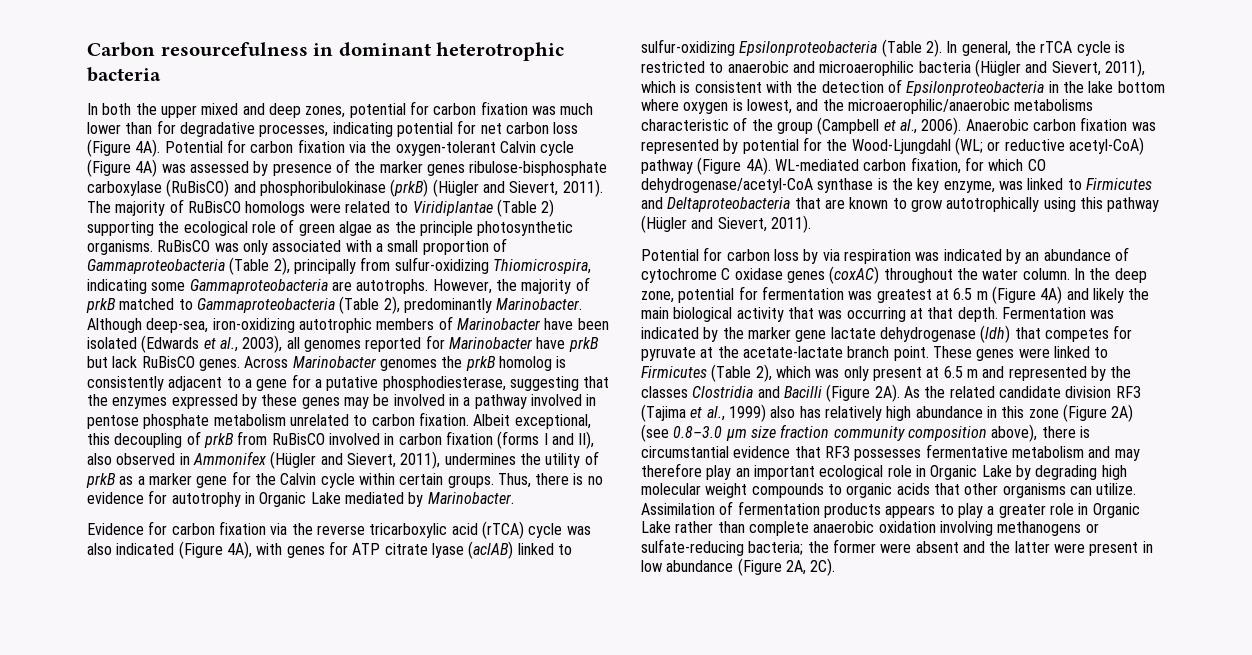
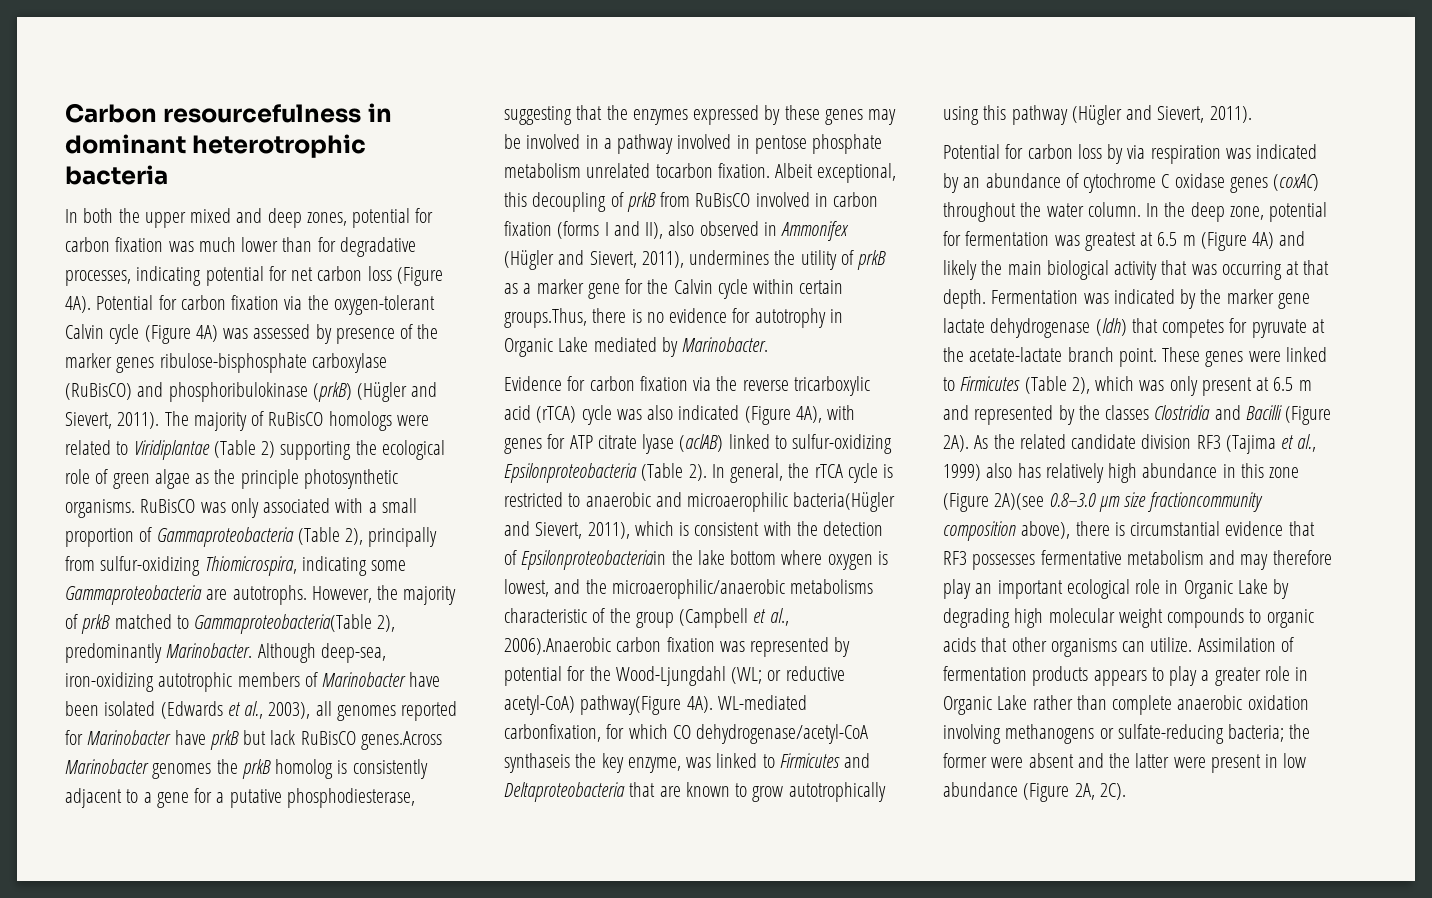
[196,296,380,314] Gammaproteobacteria (Table -> [194,614,373,634] Gammaproteobacteria(Table
[198,356,289,371] genes. Across -> [360,731,442,750] genes.Across
[353,414,415,426] to carbon -> [655,163,713,178] tocarbon
[447,473,531,488] groups. Thus, -> [504,308,587,328] groups.Thus,
[918,59,1021,77] bacteria (Hügler -> [793,492,896,512] bacteria(Hügler
[906,81,1059,96] Epsilonproteobacteria in -> [521,550,667,570] Epsilonproteobacteriain
[921,117,1029,135] 2006). Anaerobic -> [504,637,611,655] 2006).Anaerobic
[641,157,961,175] pathway (Figure 4A). WL-mediated carbon fixation, -> [580,695,807,715] [504,724,601,742] pathway(Figure 4A). WL-mediated carbonfixation,
[817,178,888,193] synthase is -> [504,753,570,773] synthaseis
[1111,404,1134,422] [641,424,669,442] 2A) (see -> [994,493,1045,510] 2A)(see
[780,424,905,441] fraction community -> [1148,492,1264,512] fractioncommunity

